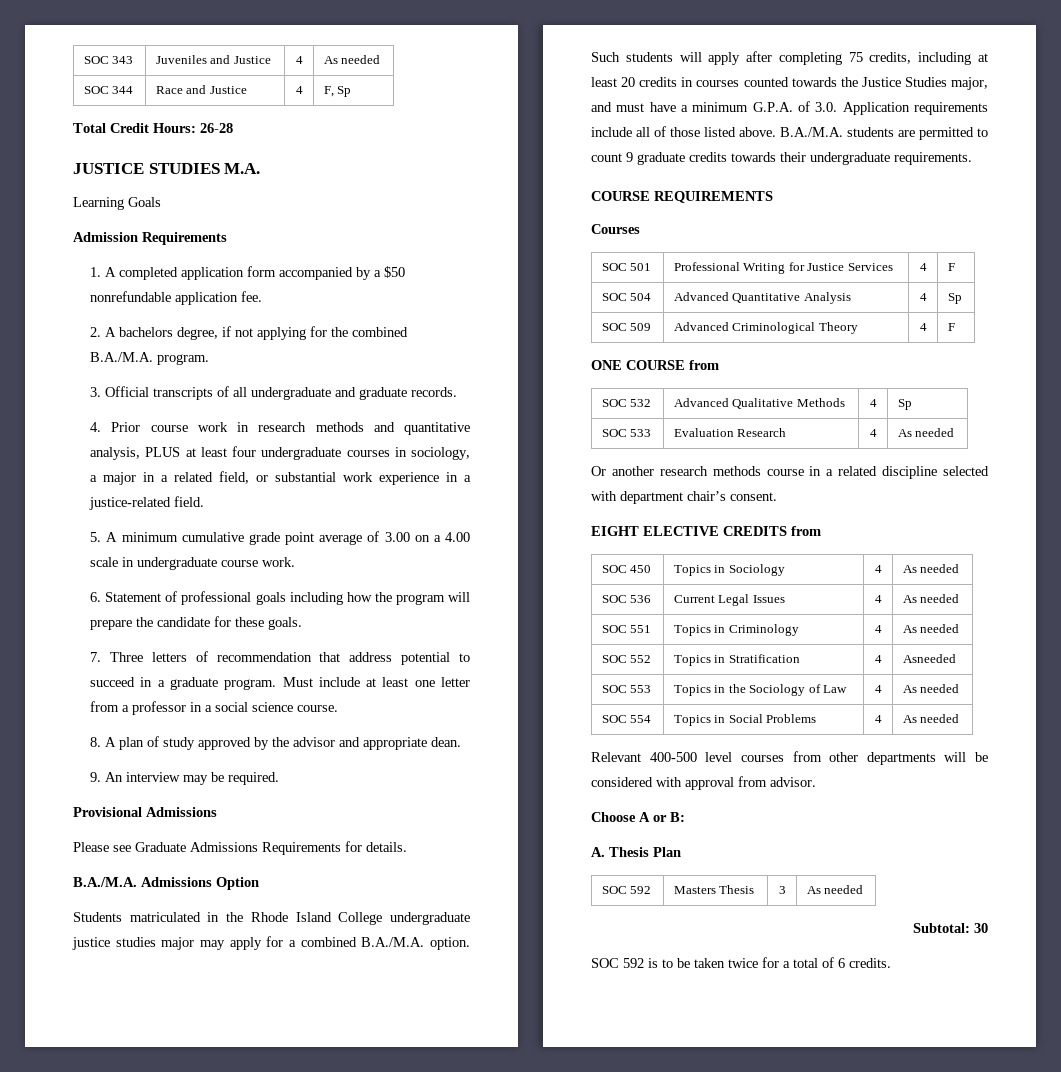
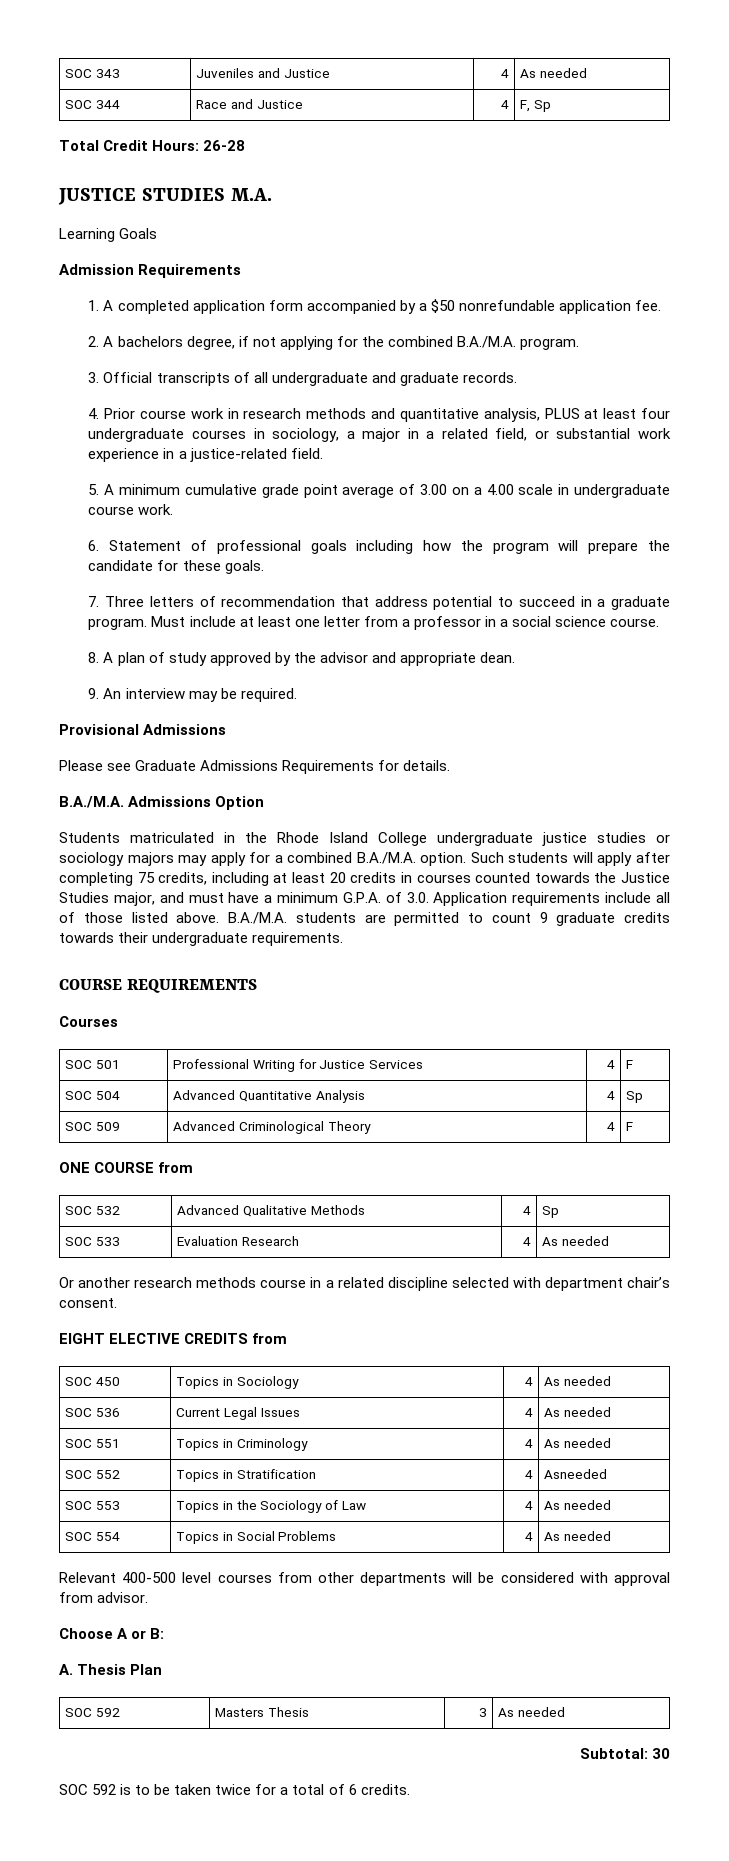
[161,937,195,950] major -> [656,834,670,843] [59,852,174,866] or sociology majors

